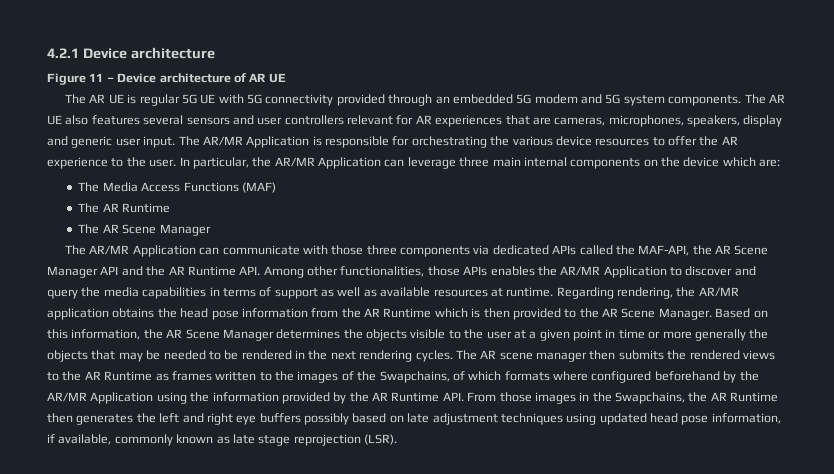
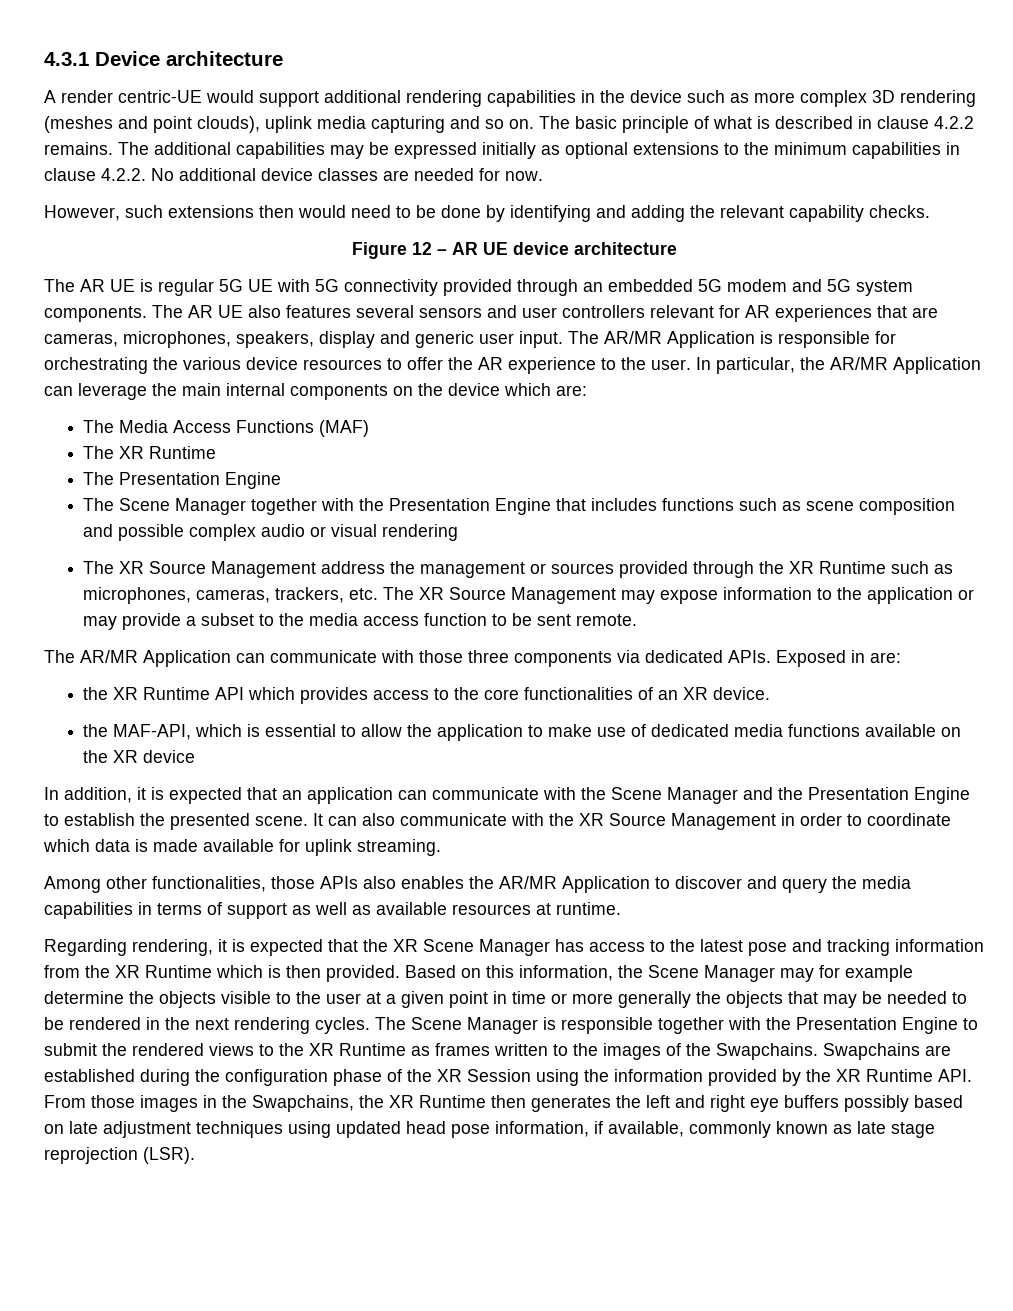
[47,48,79,58] 4.2.1 -> [44,52,89,66] 4.3.1
[47,73,286,85] Figure 11 – Device architecture of AR UE -> [44,90,976,107] [44,116,974,133] [44,142,960,159] [44,168,543,181] [44,205,930,222] [351,242,677,259] A render centric-UE would support additional rendering capabilities in the device such as more complex 3D rendering (meshes and point clouds), uplink media capturing and so on. The basic principle of what is described in clause 4.2.2 remains. The additional capabilities may be expressed initially as optional extensions to the minimum capabilities in clause 4.2.2. No additional device classes are needed for now. // However, such extensions then would need to be done by identifying and adding the relevant capability checks. // Figure 12 – AR UE device architecture
[459,157,490,167] three -> [152,383,177,396] the
[102,203,119,212] AR -> [119,446,145,459] XR
[102,224,211,236] AR Scene Manager -> [119,472,282,489] [83,498,956,515] [83,524,459,541] [83,561,954,578] [83,587,975,604] [83,613,638,630] Presentation Engine // The Scene Manager together with the Presentation Engine that includes functions such as scene composition and possible complex audio or visual rendering // The XR Source Management address the management or sources provided through the XR Runtime such as microphones, cameras, trackers, etc. The XR Source Management may expose information to the application or may provide a subset to the media access function to be sent remote.
[552,245,769,256] [47,266,119,278] APIs called the MAF-API, the AR Scene Manager API -> [728,650,901,667] [83,687,771,704] [83,724,962,741] [83,750,196,763] [44,787,738,804] APIs. Exposed in are: // the XR Runtime API which provides access to the core functionalities of an XR device. // the MAF-API, which is essential to allow the application to make use of dedicated media functions available on the XR device // In addition, it is expected that an application can communicate with the Scene Manager
[168,266,261,276] AR Runtime API. -> [808,787,970,804] [44,813,951,830] [43,839,441,856] Presentation Engine to establish the presented scene. It can also communicate with the XR Source Management in order to coordinate which data is made available for uplink streaming. //
(488, 271) none -> [363,876,396,889] also
(554, 292) none -> (621, 908) //
[676,287,739,297] [47,308,239,320] the AR/MR application obtains the head pose -> [218,939,890,956] it is expected that the XR Scene Manager has access to the latest pose and tracking
[364,308,380,317] AR -> [115,965,140,978] XR
[512,308,712,320] provided to the AR Scene Manager. -> [326,965,400,982] provided.
[166,329,341,341] AR Scene Manager determines -> [648,965,913,982] [44,991,124,1004] Scene Manager may for example determine
[480,350,664,362] AR scene manager then submits -> [411,1017,978,1034] [44,1043,97,1056] Scene Manager is responsible together with the Presentation Engine to submit
[84,371,101,380] AR -> [309,1043,334,1056] XR
[379,371,759,383] [47,392,154,404] Swapchains, of which formats where configured beforehand by the AR/MR Application -> [716,1043,951,1060] [44,1069,531,1086] Swapchains. Swapchains are established during the configuration phase of the XR Session
[372,392,388,401] AR -> [836,1069,861,1082] XR
[710,392,727,401] AR -> [389,1095,414,1108] XR

